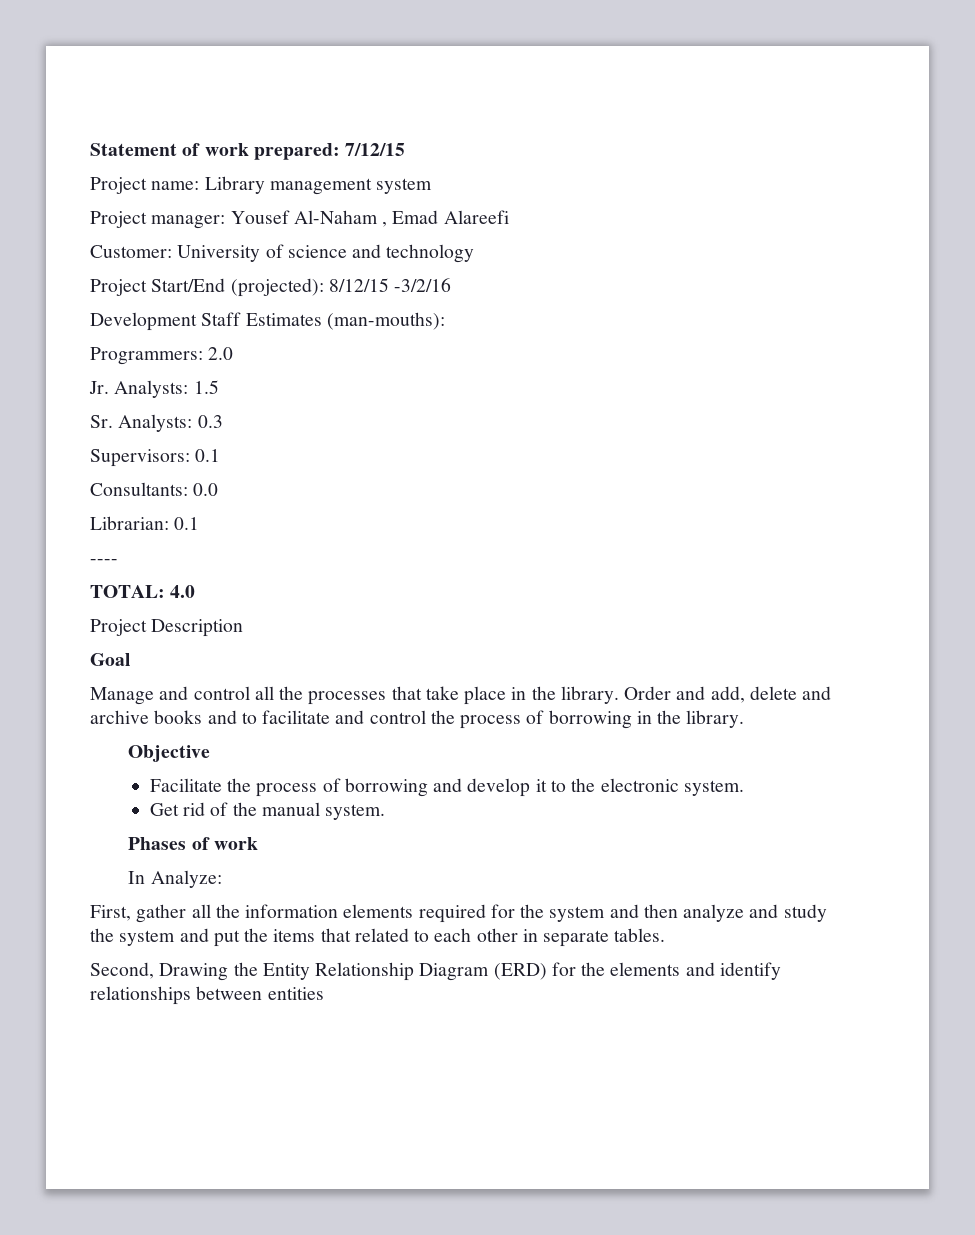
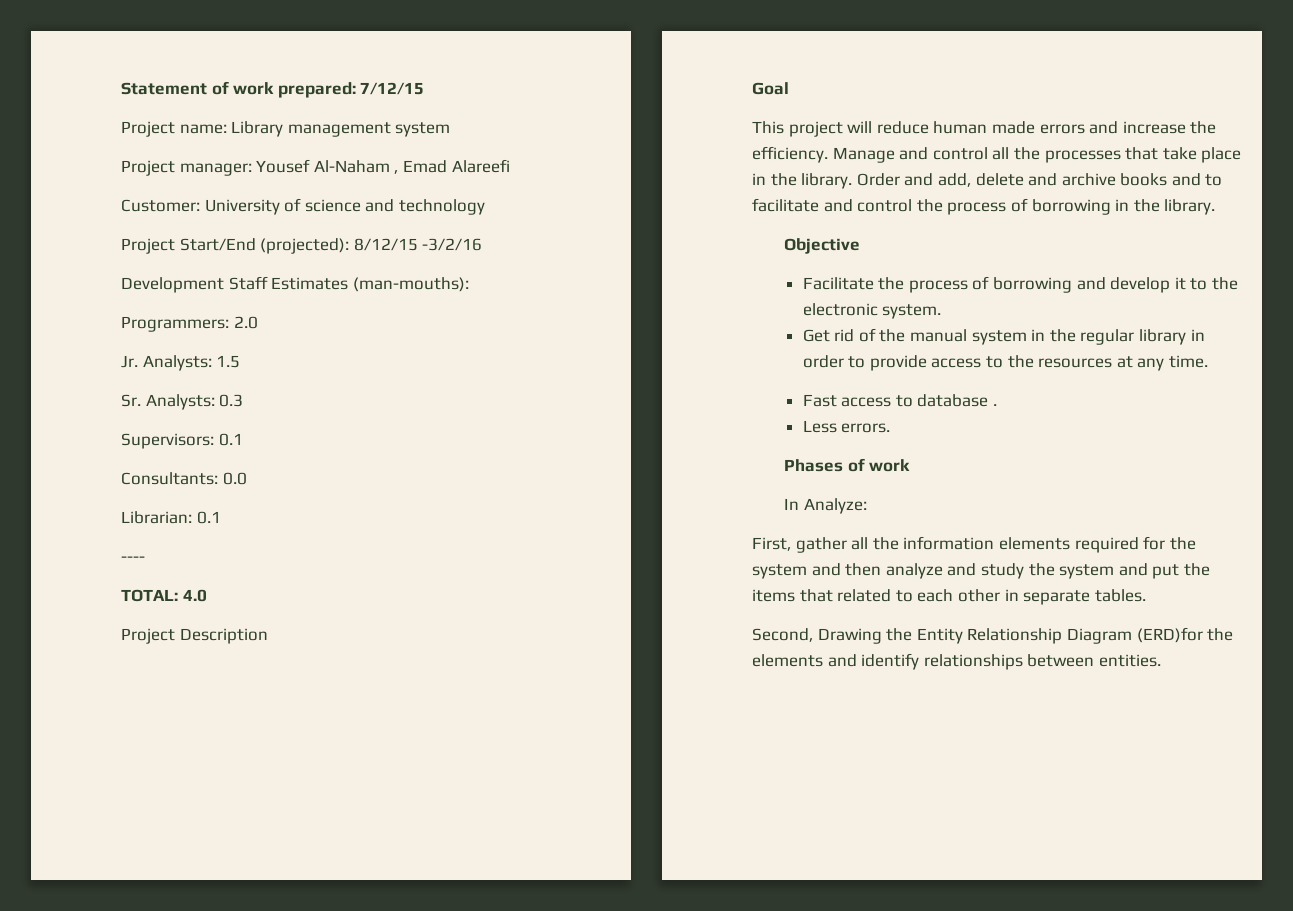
(130, 659) none -> [752,121,1217,137] [752,146,828,163] This project will reduce human made errors and increase the efficiency.
[325,804,386,820] system. -> [971,329,1205,345] [802,355,1208,371] [802,394,997,407] [802,420,891,433] system in the regular library in order to provide access to the resources at any time. // Fast access to database . // Less errors.
[493,962,576,980] (ERD) for -> [1136,627,1203,643] (ERD)for
[267,987,324,1000] entities -> [1098,654,1161,667] entities.

